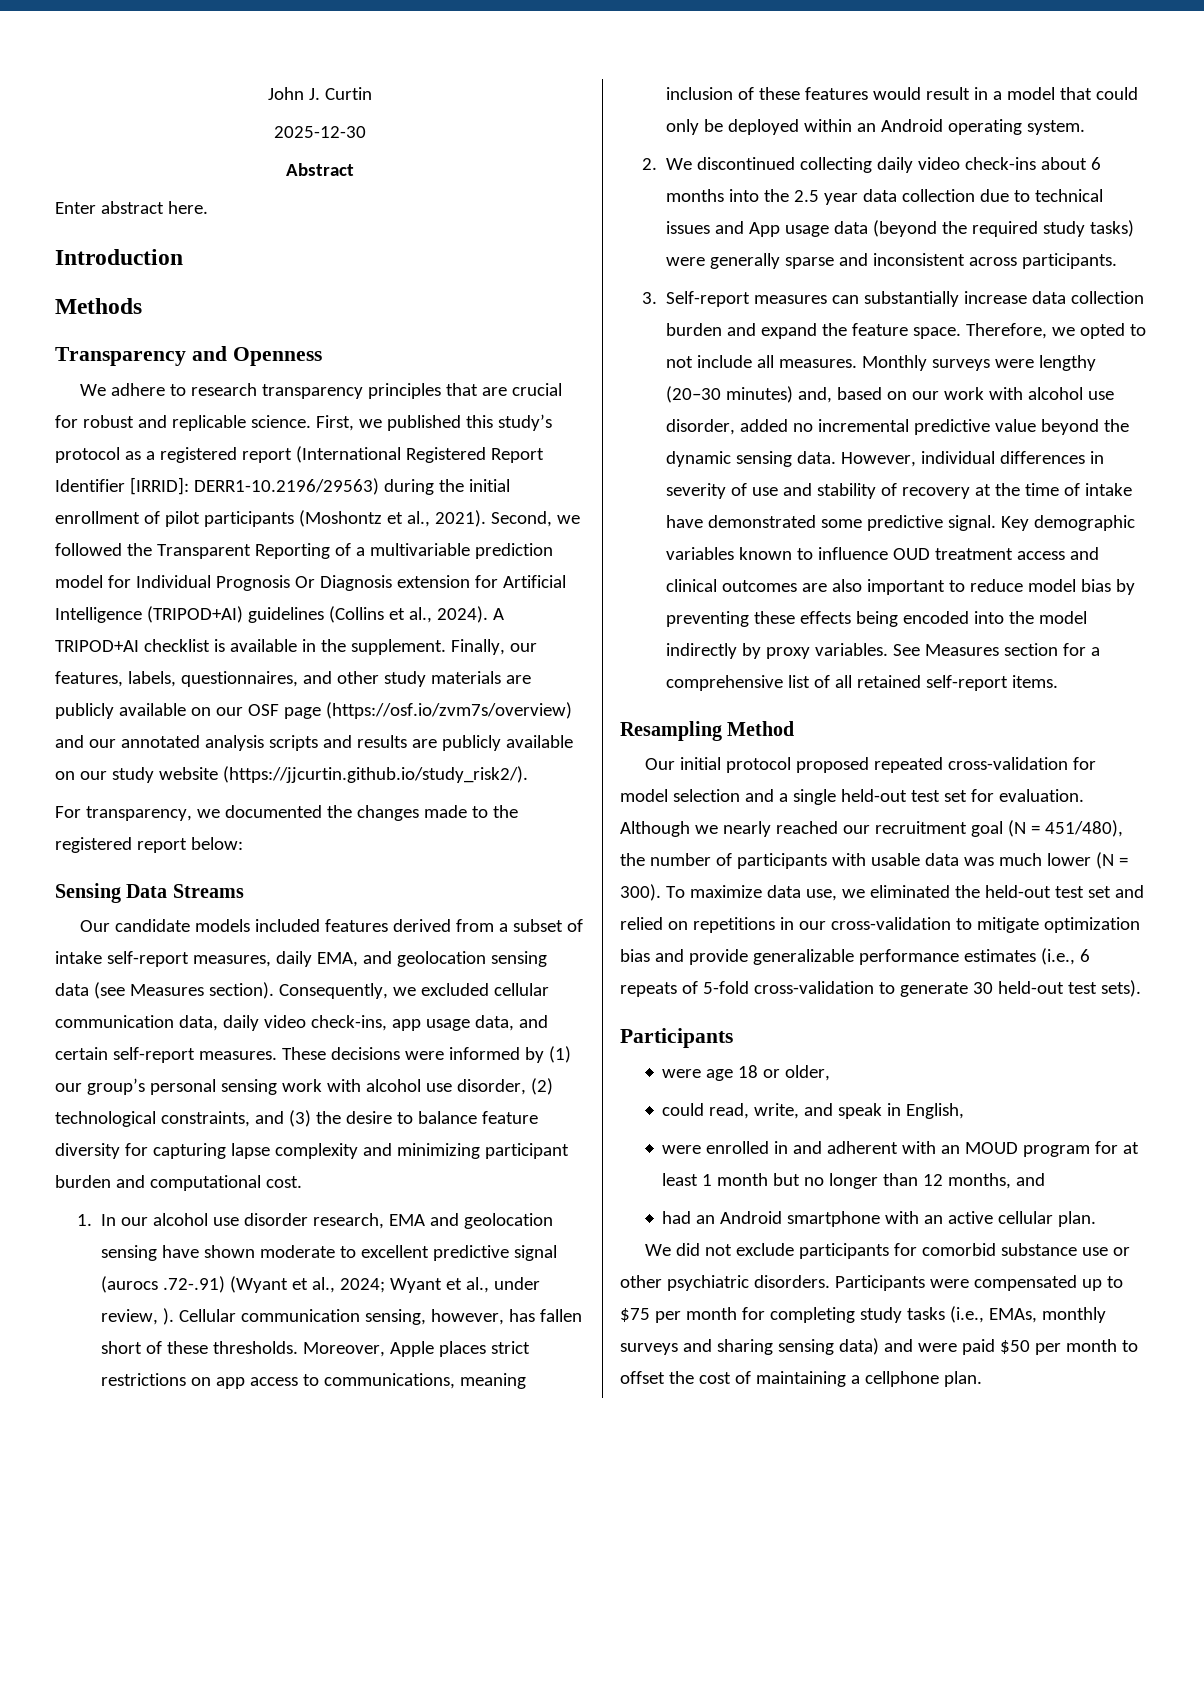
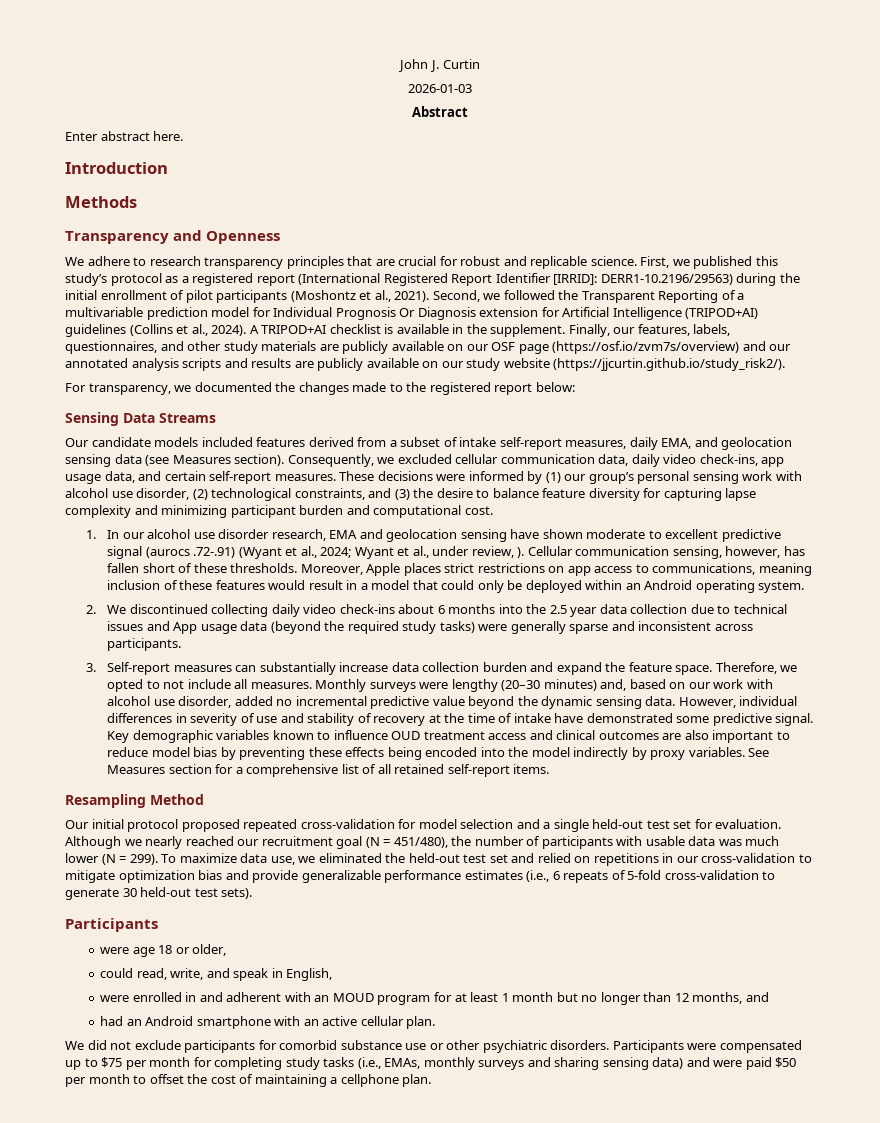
[273,126,366,138] 2025-12-30 -> [408,84,472,93] 2026-01-03
[620,884,661,901] 300). -> [129,854,158,865] 299).

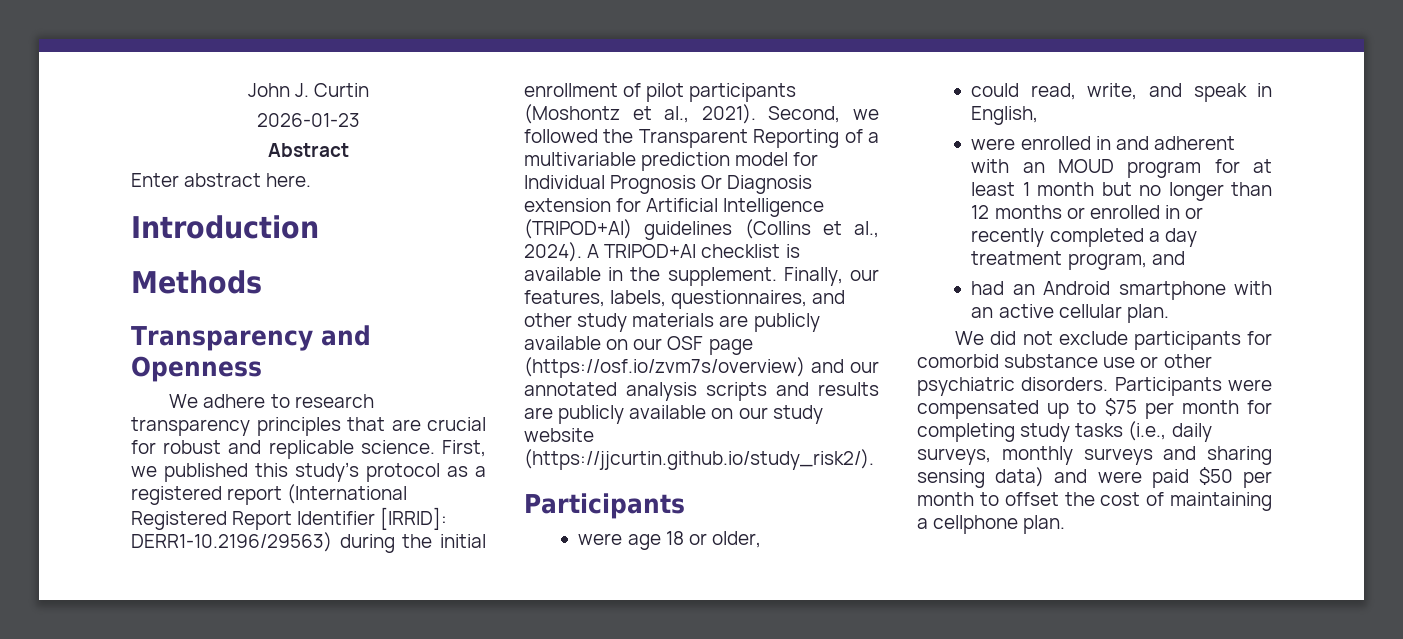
[408,84,472,93] 2026-01-03 -> [257,113,360,127] 2026-01-23
[65,382,575,395] [65,412,216,426] [65,437,793,450] [65,454,785,467] [65,471,802,484] [65,488,757,501] [65,505,493,518] [86,529,781,542] [107,546,805,559] [107,563,812,576] [107,580,805,593] [86,604,787,617] [107,621,753,634] [107,638,182,651] [86,662,798,675] [107,679,773,692] [107,696,798,709] [107,713,814,726] [107,730,790,743] [107,747,770,760] [107,764,550,777] [65,794,204,808] [65,819,782,832] [65,836,780,849] [65,853,812,866] [65,870,776,883] [65,887,253,900] // For transparency, we documented the changes made to the registered report below: // Sensing Data Streams // Our candidate models included features derived from a subset of intake self-report measures, daily EMA, and geolocation sensing data (see Measures section). Consequently, we excluded cellular communication data, daily video check-ins, app usage data, and certain self-report measures. These decisions were informed by (1) our group’s personal sensing work with alcohol use disorder, (2) technological constraints, and (3) the desire to balance feature diversity for capturing lapse complexity and minimizing participant burden and computational cost. // 1. In our alcohol use disorder research, EMA and geolocation sensing have shown moderate to excellent predictive signal (aurocs .72-.91) (Wyant et al., 2024; Wyant et al., under review, ). Cellular communication sensing, however, has fallen short of these thresholds. Moreover, Apple places strict restrictions on app access to communications, meaning inclusion of these features would result in a model that could only be deployed within an Android operating system. // 2. We discontinued collecting daily video check-ins about 6 months into the 2.5 year data collection due to technical issues and App usage data (beyond the required study tasks) were generally sparse and inconsistent across participants. // 3. Self-report measures can substantially increase data collection burden and expand the feature space. Therefore, we opted to not include all measures. Monthly surveys were lengthy (20–30 minutes) and, based on our work with alcohol use disorder, added no incremental predictive value beyond the dynamic sensing data. However, individual differences in severity of use and stability of recovery at the time of intake have demonstrated some predictive signal. Key demographic variables known to influence OUD treatment access and clinical outcomes are also important to reduce model bias by preventing these effects being encoded into the model indirectly by proxy variables. See Measures section for a comprehensive list of all retained self-report items. // Resampling Method // Our initial protocol proposed repeated cross-validation for model selection and a single held-out test set for evaluation. Although we nearly reached our recruitment goal (N = 451/480), the number of participants with usable data was much lower (N = 299). To maximize data use, we eliminated the held-out test set and relied on repetitions in our cross-validation to mitigate optimization bias and provide generalizable performance estimates (i.e., 6 repeats of 5-fold cross-validation to generate 30 held-out test sets). -> (874, 459) none
[692,992,743,1004] months, -> [994,205,1204,219] [971,228,1197,247] [971,251,1147,270] months or enrolled in or recently completed a day treatment program,
[384,1058,421,1069] EMAs, -> [1171,423,1212,442] [917,448,991,465] daily surveys,

